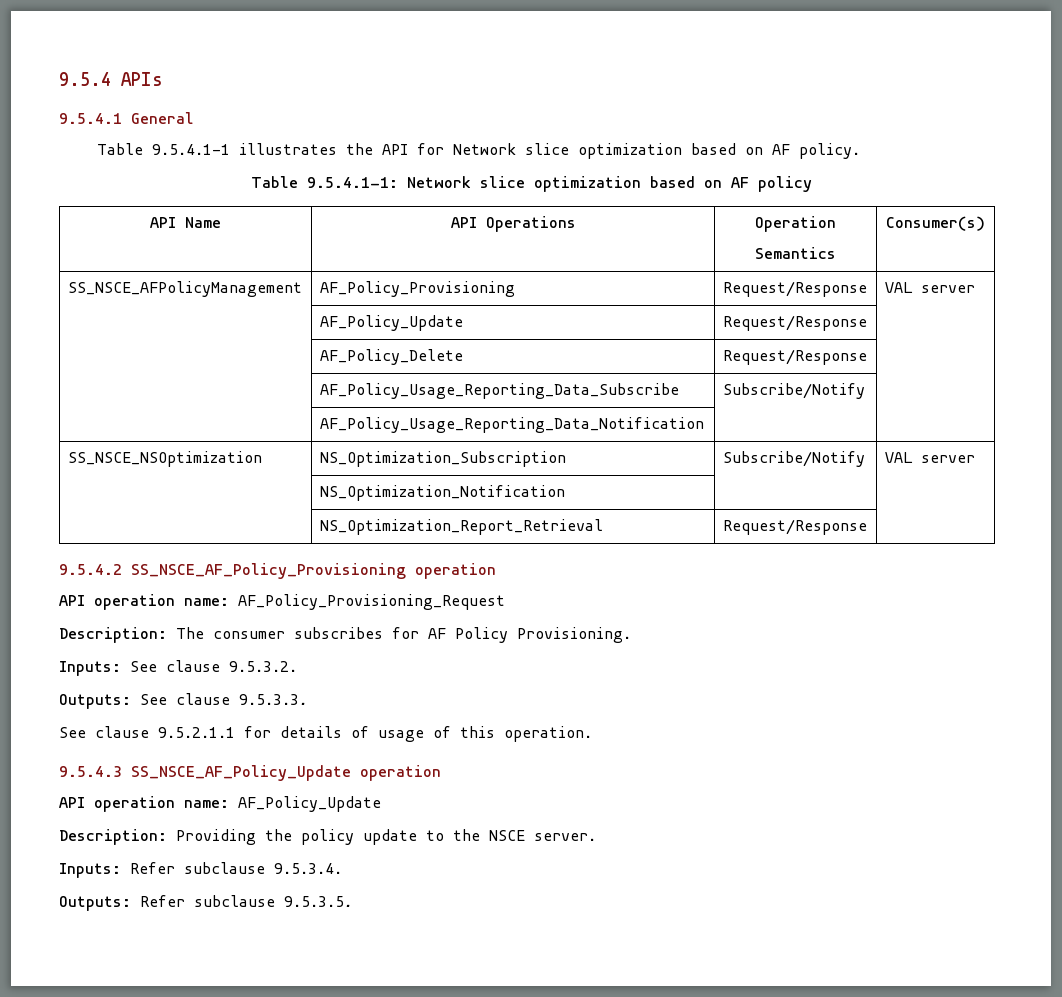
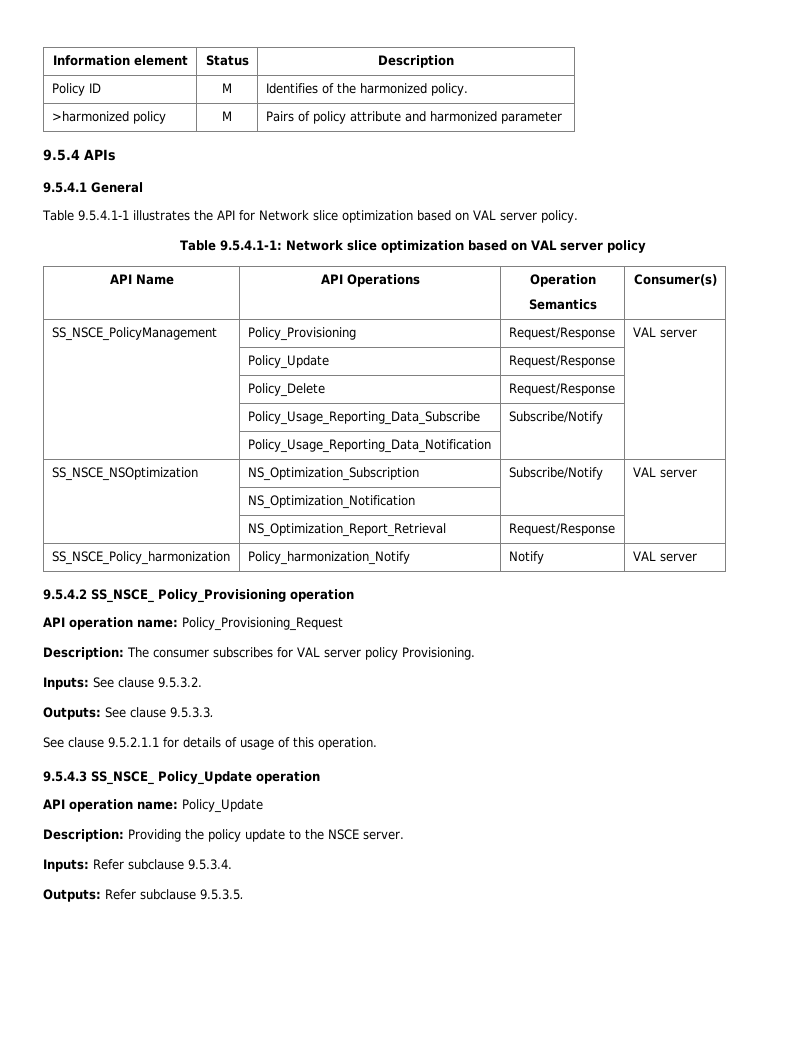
(59, 79) none -> [52,55,188,66] [205,55,249,66] [378,55,454,68] [51,83,101,96] [222,83,232,93] [265,83,468,96] [51,111,166,124] [222,111,232,121] [265,111,562,124] Information element | Status | Description // Policy ID | M | Identifies of the harmonized policy. // >harmonized policy | M | Pairs of policy attribute and harmonized parameter //
[772,144,791,155] AF -> [472,210,537,221] VAL server
[730,177,749,188] AF -> [530,240,603,251] VAL server
[67,281,302,297] [319,281,515,297] SS_NSCE_AFPolicyManagement | AF_Policy_Provisioning -> [51,327,217,341] [247,327,356,341] SS_NSCE_PolicyManagement | Policy_Provisioning
[319,315,463,331] [722,315,867,331] [319,349,463,365] [722,349,867,365] [319,383,679,399] AF_Policy_Update | Request/Response | // | AF_Policy_Delete | Request/Response | // | AF_Policy_Usage_Reporting_Data_Subscribe -> [247,355,329,369] [508,355,615,368] [247,383,325,397] [508,383,615,396] [247,411,480,425] Policy_Update | Request/Response | // | Policy_Delete | Request/Response | // | Policy_Usage_Reporting_Data_Subscribe
[319,417,704,433] AF_Policy_Usage_Reporting_Data_Notification -> [247,439,491,453] Policy_Usage_Reporting_Data_Notification
(867, 527) none -> [51,551,230,565] [247,551,410,565] [508,551,544,564] [632,551,697,562] // SS_NSCE_Policy_harmonization | Policy_harmonization_Notify | Notify | VAL server
[131,563,496,579] [59,594,505,610] SS_NSCE_AF_Policy_Provisioning operation // API operation name: AF_Policy_Provisioning_Request -> [91,589,354,603] [43,617,343,631] SS_NSCE_ Policy_Provisioning operation // API operation name: Policy_Provisioning_Request
[428,627,508,643] AF Policy -> [297,647,398,660] VAL server policy
[131,765,441,781] [59,796,381,812] SS_NSCE_AF_Policy_Update operation // API operation name: AF_Policy_Update -> [91,771,320,785] [43,799,263,813] SS_NSCE_ Policy_Update operation // API operation name: Policy_Update

